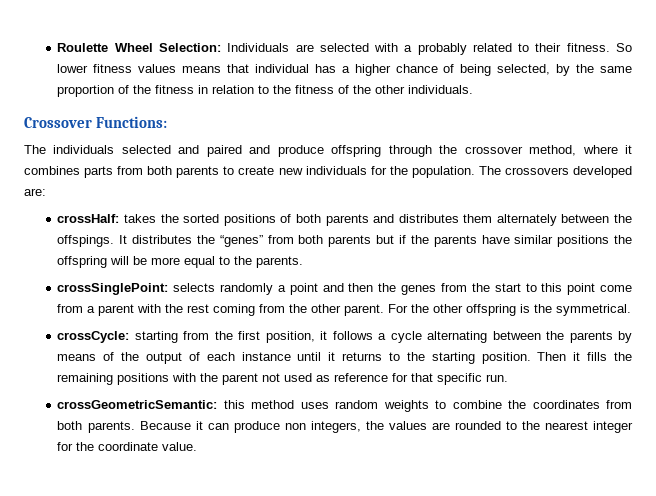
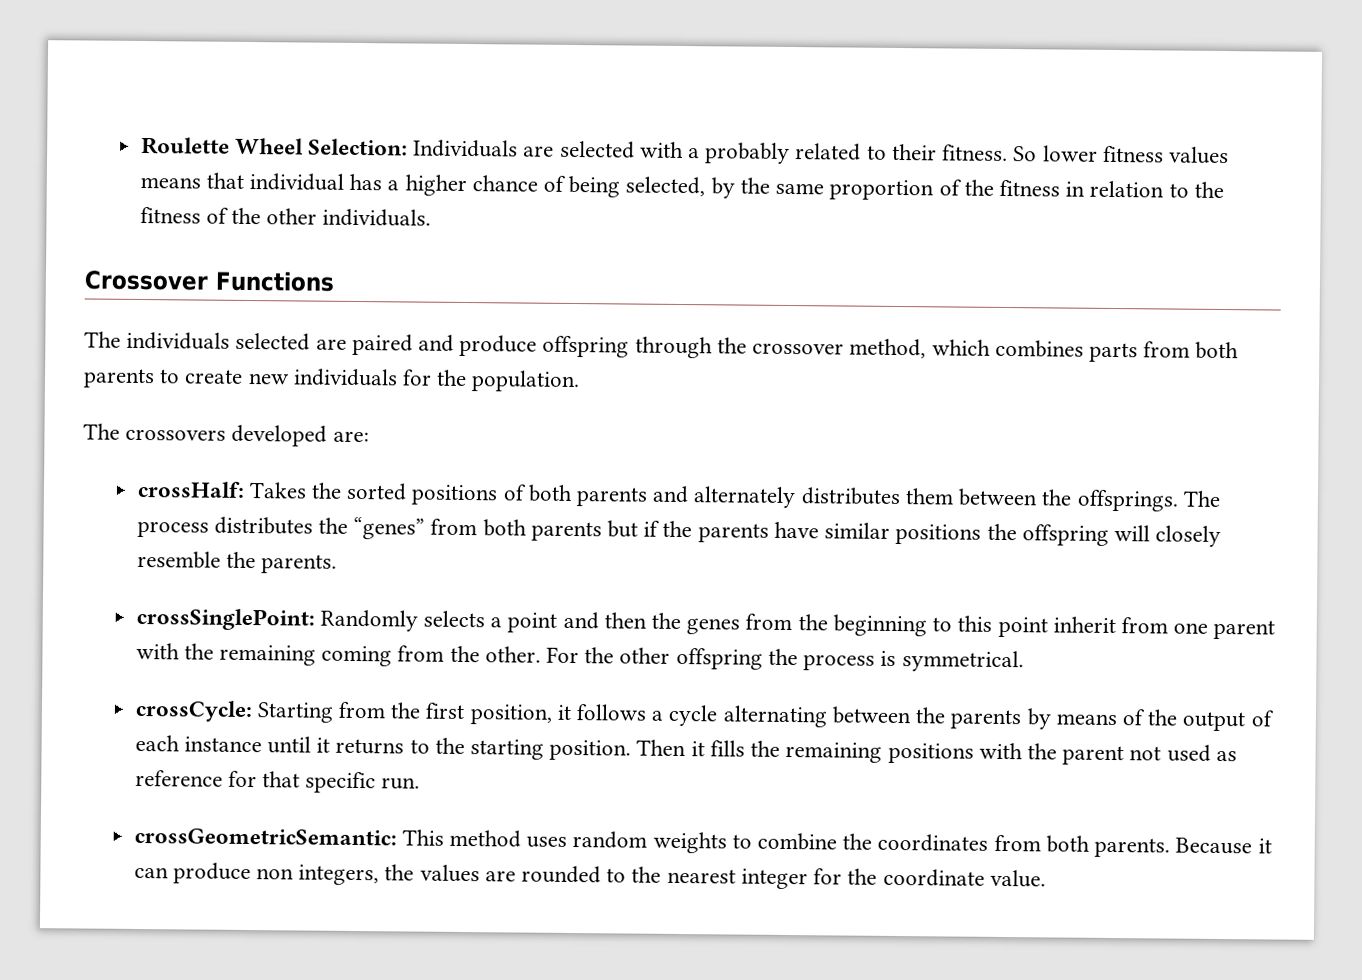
[95,116,167,128] Functions: -> [215,270,335,292] Functions
[178,145,200,154] and -> [315,338,347,350] are
[582,145,632,154] where it -> [931,339,991,356] which
(475, 172) none -> (581, 381) //
[124,214,157,223] takes -> [248,482,307,499] Takes
(395, 218) none -> [693,486,797,509] alternately
[496,214,633,226] [57,235,128,247] alternately between the offspings. It -> [958,488,1221,512] [136,520,209,538] between the offsprings. The process
[133,256,231,268] be more equal to -> [1155,525,1222,548] [136,550,221,569] closely resemble
[173,283,274,295] selects randomly -> [319,609,486,632] Randomly selects
[494,283,521,292] start -> [832,614,927,637] beginning
[600,285,633,292] [57,304,96,313] come from a -> [1052,616,1209,634] inherit from one
[187,304,210,313] rest -> [219,644,317,666] remaining
[311,304,385,316] other parent. -> [484,646,541,663] other.
[520,304,553,313] is the -> [767,648,897,671] the process is
[134,331,178,343] starting -> [256,702,334,723] Starting
[223,400,245,409] this -> [401,829,444,846] This

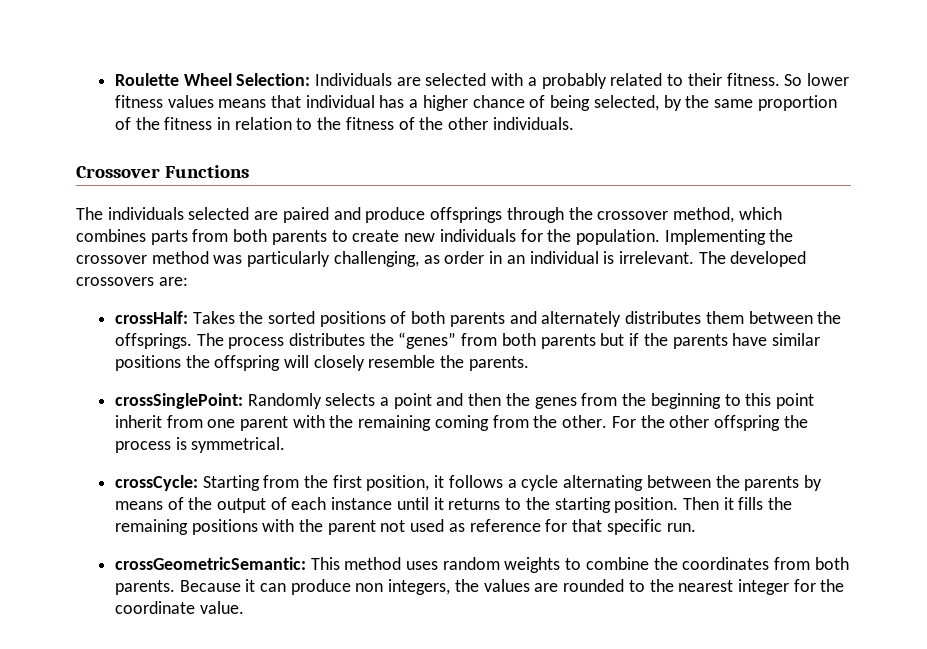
[542,335,630,358] offspring -> [430,207,503,223] offsprings
[83,423,328,447] // The crossovers developed -> [664,229,794,245] [76,251,807,267] [76,277,154,286] Implementing the crossover method was particularly challenging, as order in an individual is irrelevant. The developed crossovers

